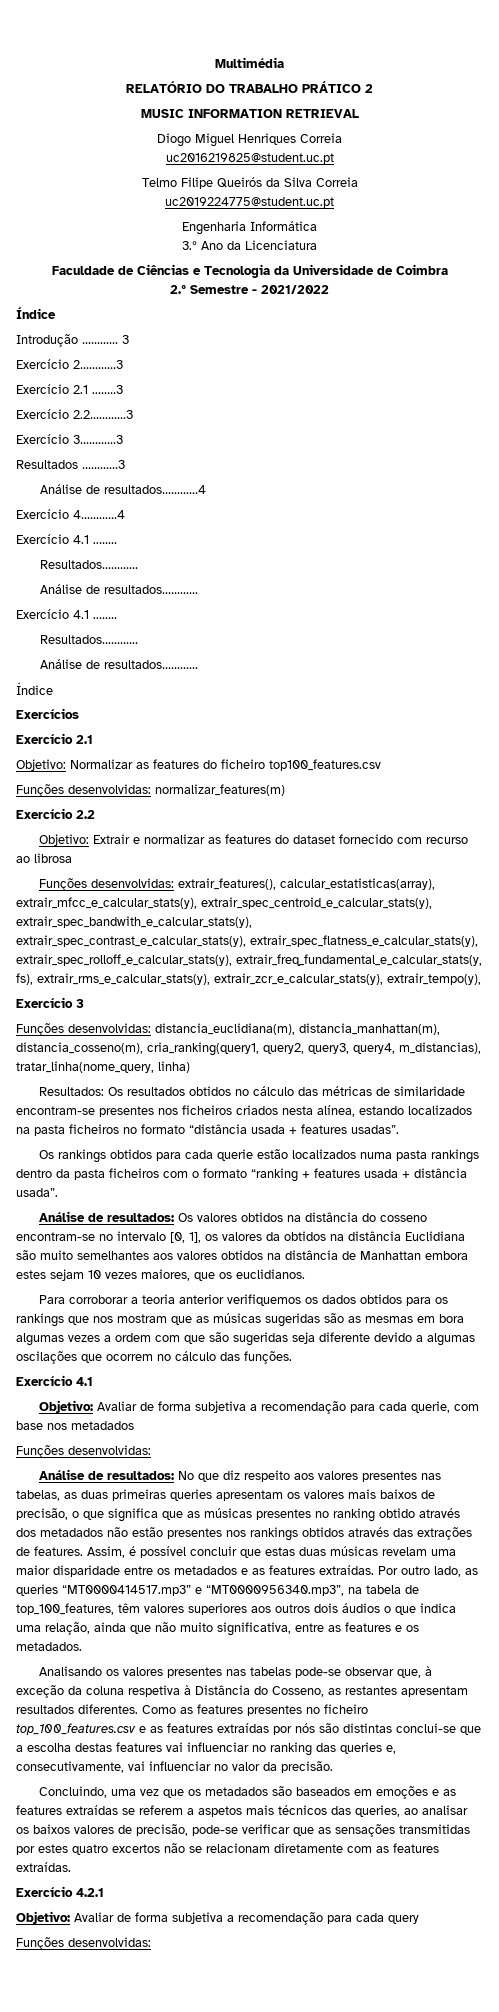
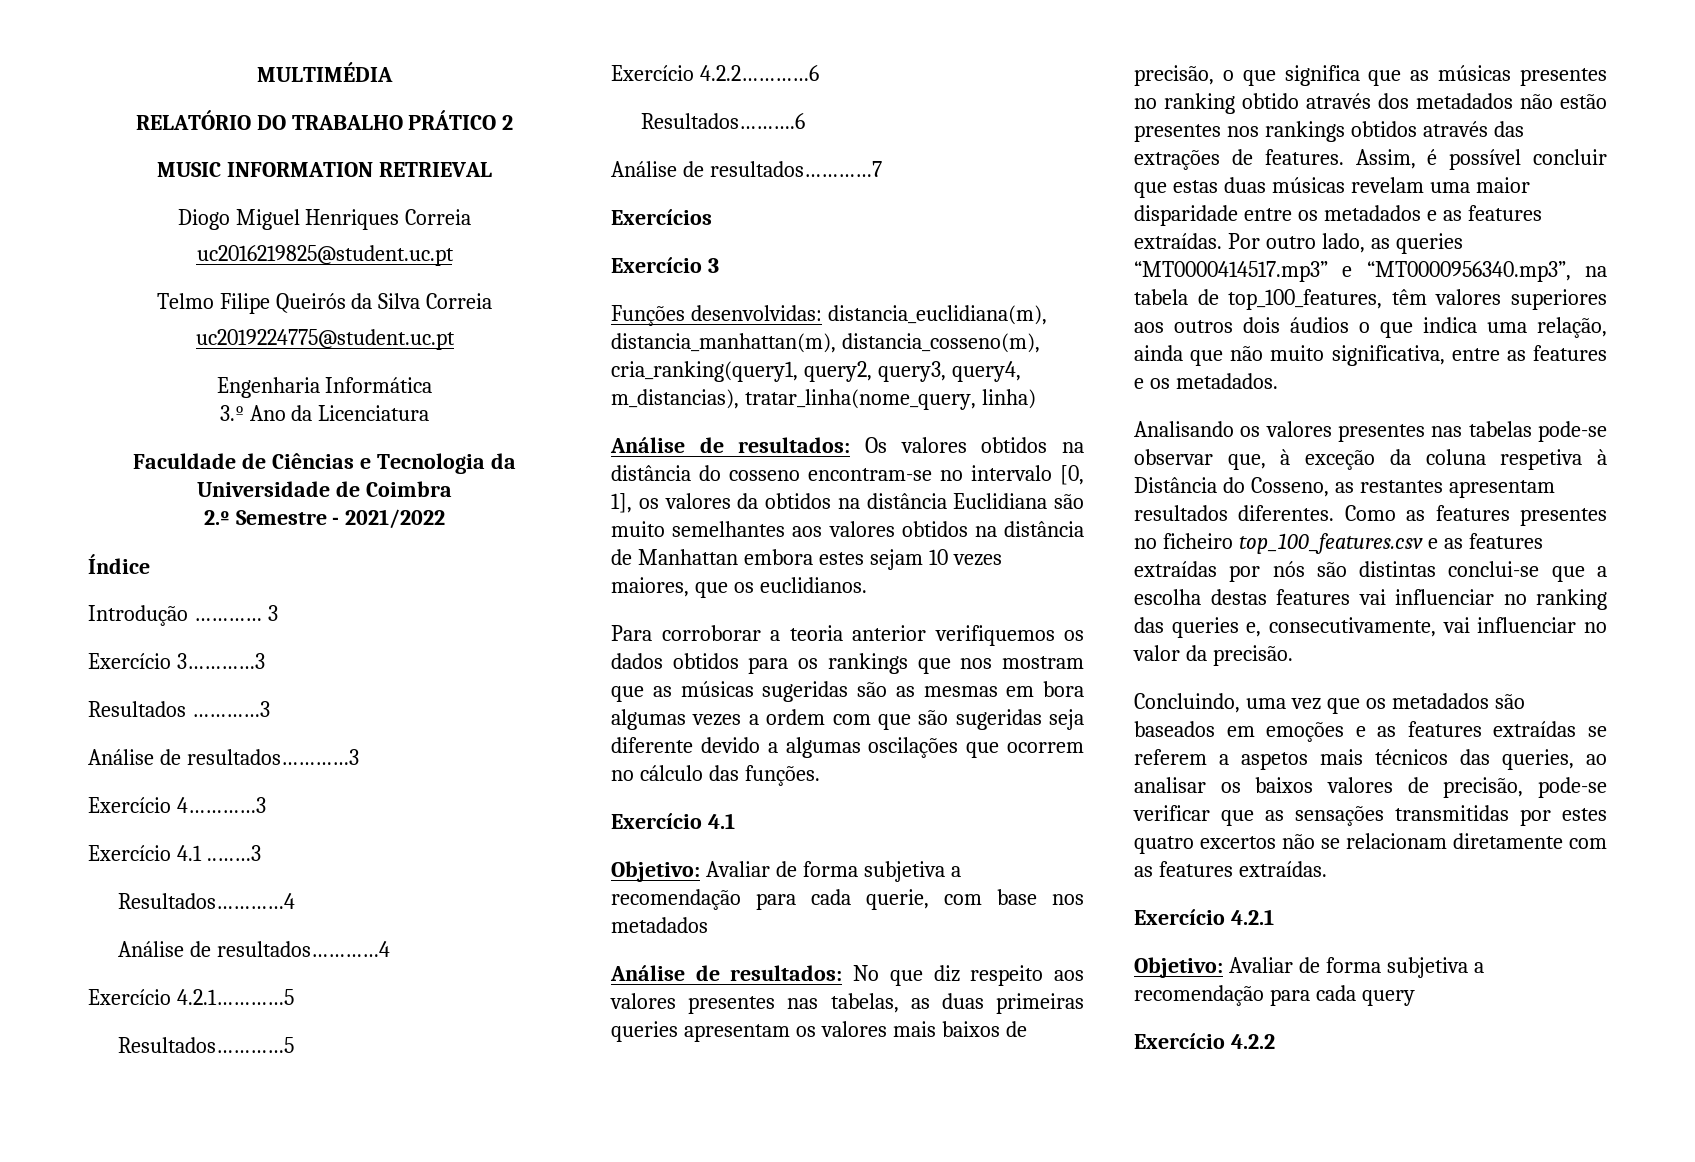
[215,57,284,68] Multimédia -> [257,62,393,82] MULTIMÉDIA
[73,360,123,369] [16,384,123,394] [16,409,133,419] [16,434,123,444] [16,460,125,469] 2…………3 // Exercício 2.1 ..……3 // Exercício 2.2…………3 // Exercício 3…………3 // Resultados …………3 -> [176,653,265,669] [88,701,270,717] [88,749,359,765] [88,797,266,813] [88,845,261,861] [118,893,296,909] 3…………3 // Resultados …………3 // Análise de resultados…………3 // Exercício 4…………3 // Exercício 4.1 ..……3 // Resultados…………4
[73,510,125,519] [16,534,117,544] [40,560,139,569] [40,584,199,594] [16,609,117,619] [40,635,139,644] [40,659,199,669] [16,682,53,695] [16,708,79,719] [16,733,93,744] [16,759,381,771] [16,784,285,797] [16,808,95,819] [39,834,469,846] [16,853,72,863] [39,878,436,891] [16,897,432,909] [16,916,252,928] [16,935,478,947] [16,954,482,966] [16,973,481,985] 4…………4 // Exercício 4.1 ..…… // Resultados………… // Análise de resultados………… // Exercício 4.1 ..…… // Resultados………… // Análise de resultados………… // Índice // Exercícios // Exercício 2.1 // Objetivo: Normalizar as features do ficheiro top100_features.csv // Funções desenvolvidas: normalizar_features(m) // Exercício 2.2 // Objetivo: Extrair e normalizar as features do dataset fornecido com recurso ao librosa // Funções desenvolvidas: extrair_features(), calcular_estatisticas(array), extrair_mfcc_e_calcular_stats(y), extrair_spec_centroid_e_calcular_stats(y), extrair_spec_bandwith_e_calcular_stats(y), extrair_spec_contrast_e_calcular_stats(y), extrair_spec_flatness_e_calcular_stats(y), extrair_spec_rolloff_e_calcular_stats(y), extrair_freq_fundamental_e_calcular_stats(y, fs), extrair_rms_e_calcular_stats(y), extrair_zcr_e_calcular_stats(y), extrair_tempo(y), -> [176,989,294,1005] [118,1037,295,1053] [611,65,819,81] [641,113,806,129] [611,161,882,177] [611,209,712,225] 4.2.1…………5 // Resultados…………5 // Exercício 4.2.2…………6 // Resultados……….6 // Análise de resultados…………7 // Exercícios
[39,1086,466,1096] [16,1105,472,1117] [16,1124,399,1136] [39,1149,480,1163] [16,1168,467,1182] [16,1188,58,1197] // Resultados: Os resultados obtidos no cálculo das métricas de similaridade encontram-se presentes nos ficheiros criados nesta alínea, estando localizados na pasta ficheiros no formato “distância usada + features usadas”. // Os rankings obtidos para cada querie estão localizados numa pasta rankings dentro da pasta ficheiros com o formato “ranking + features usada + distância usada”. -> (1036, 399) none
[16,1445,151,1458] // Funções desenvolvidas: -> (708, 925) none
[16,1937,151,1950] Funções desenvolvidas: -> [1134,1033,1275,1049] Exercício 4.2.2

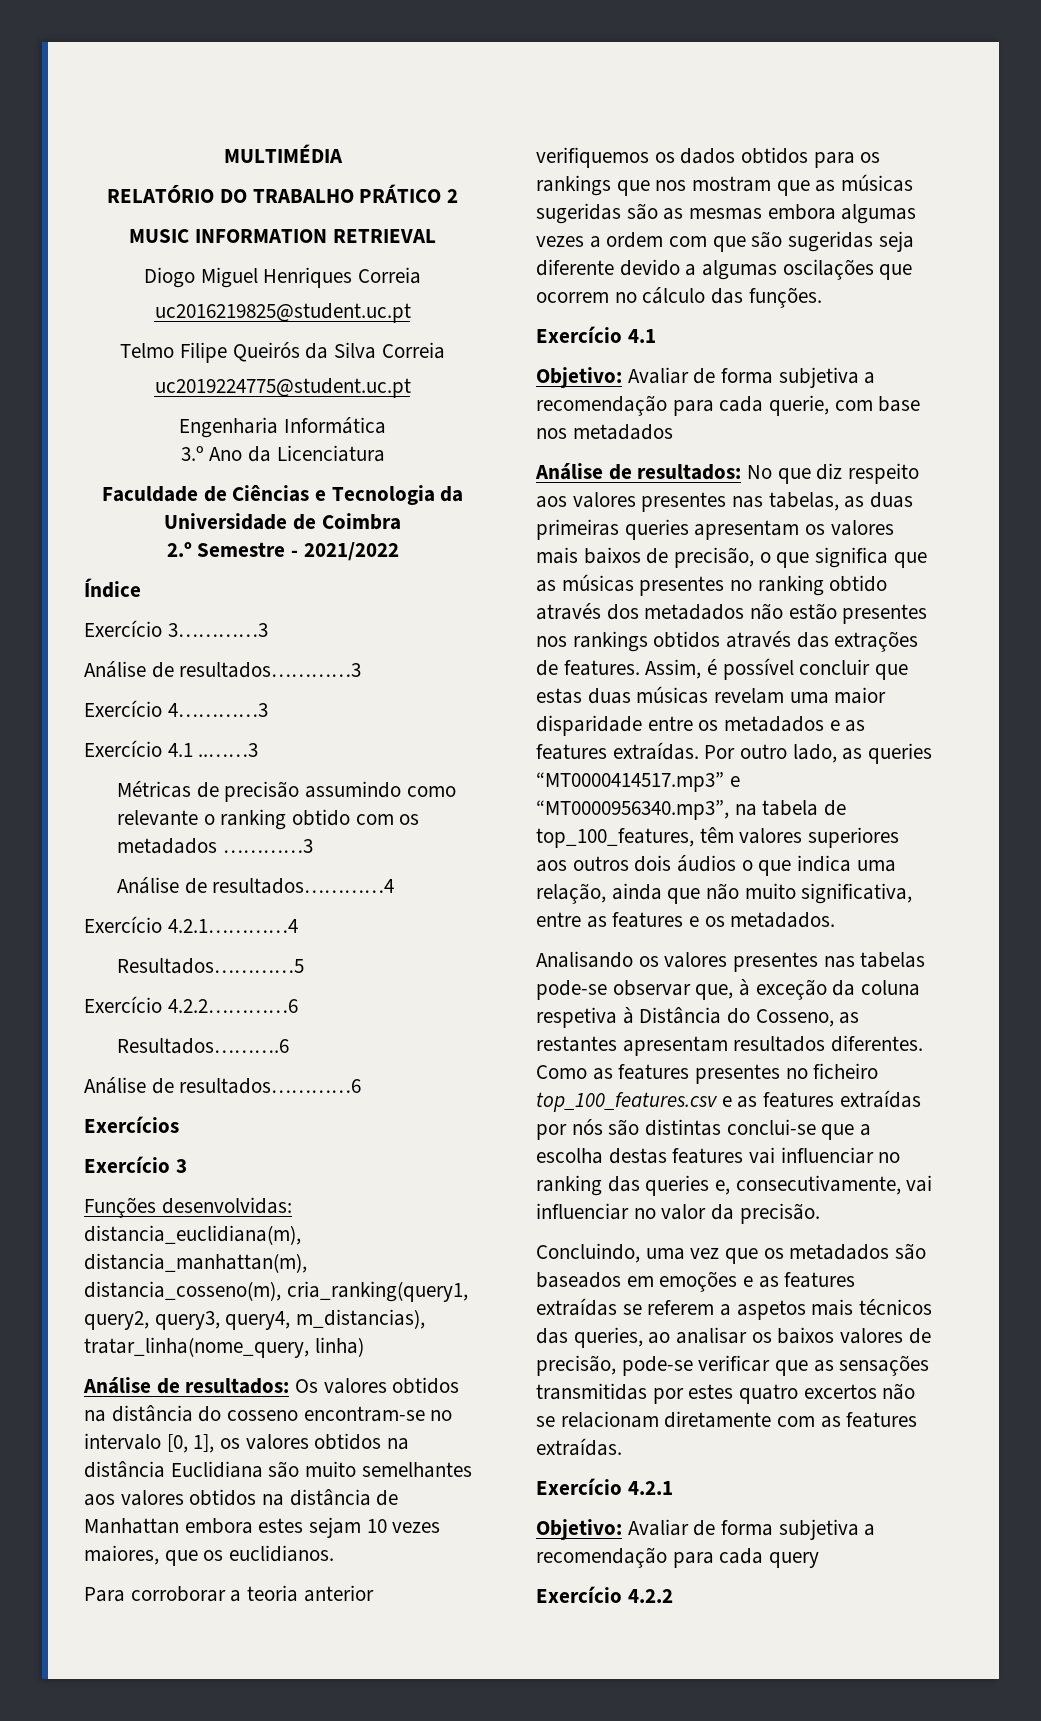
[88,605,278,626] // Introdução ………… 3 -> (141, 588) none
[88,701,270,717] // Resultados …………3 -> (268, 630) none
[118,893,296,909] Resultados…………4 -> [117,781,456,802] [117,809,420,830] [117,838,313,854] Métricas de precisão assumindo como relevante o ranking obtido com os metadados …………3
[176,989,294,1005] 4.2.1…………5 -> [167,919,298,933] 4.2.1…………4
[709,161,882,177] resultados…………7 -> [179,1078,362,1094] resultados…………6
[737,493,759,509] da -> (309, 1442) none
[1006,681,1084,697] em bora -> [767,204,836,220] embora

